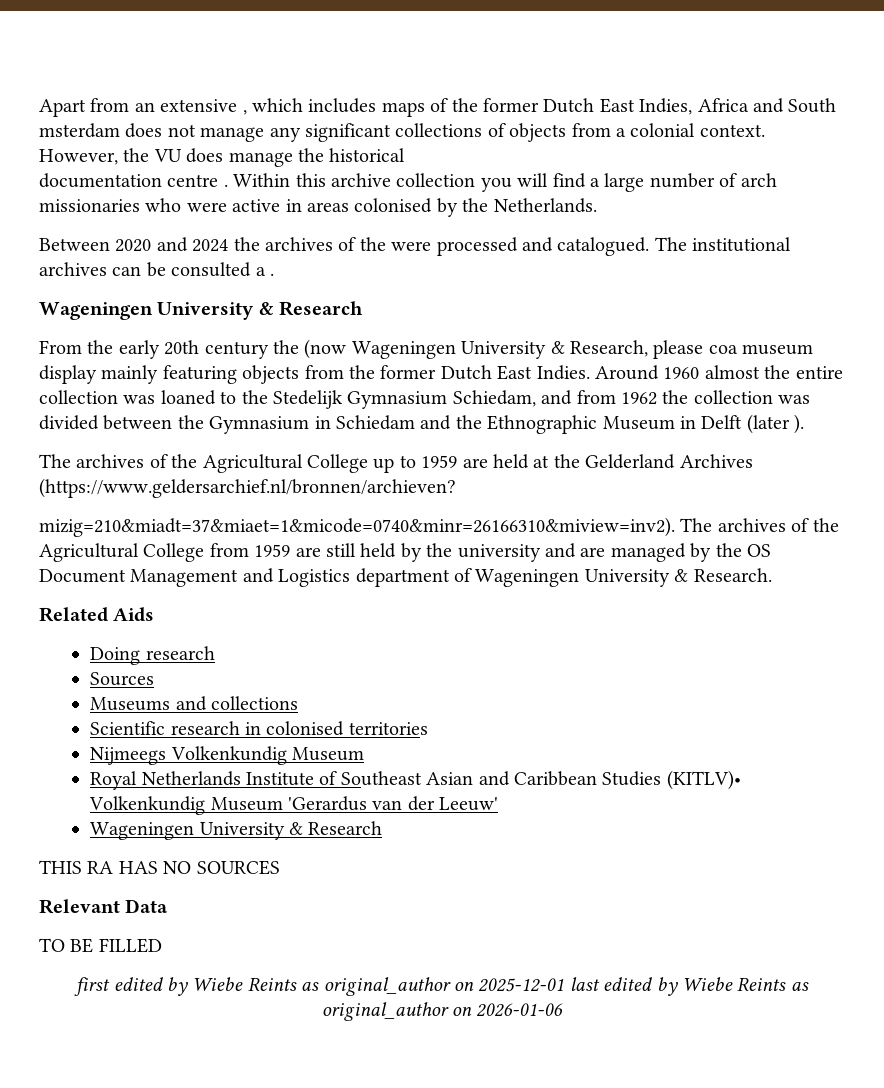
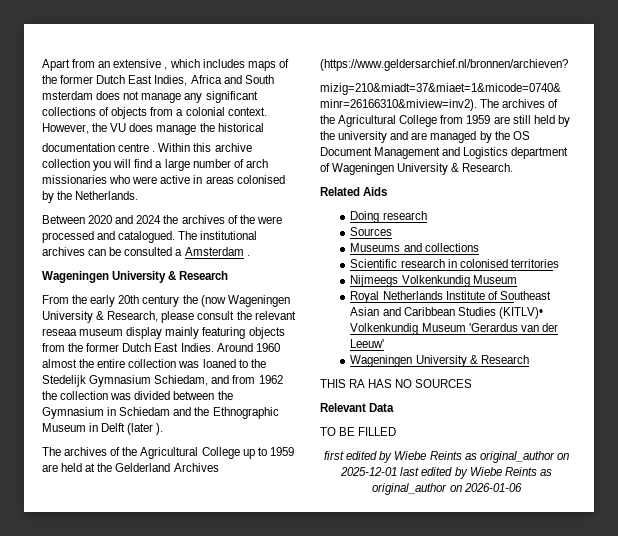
(266, 271) none -> [184,247,244,256] Amsterdam
[708,345,738,354] coa -> [197,311,296,320] [42,328,77,336] consult the relevant reseaa

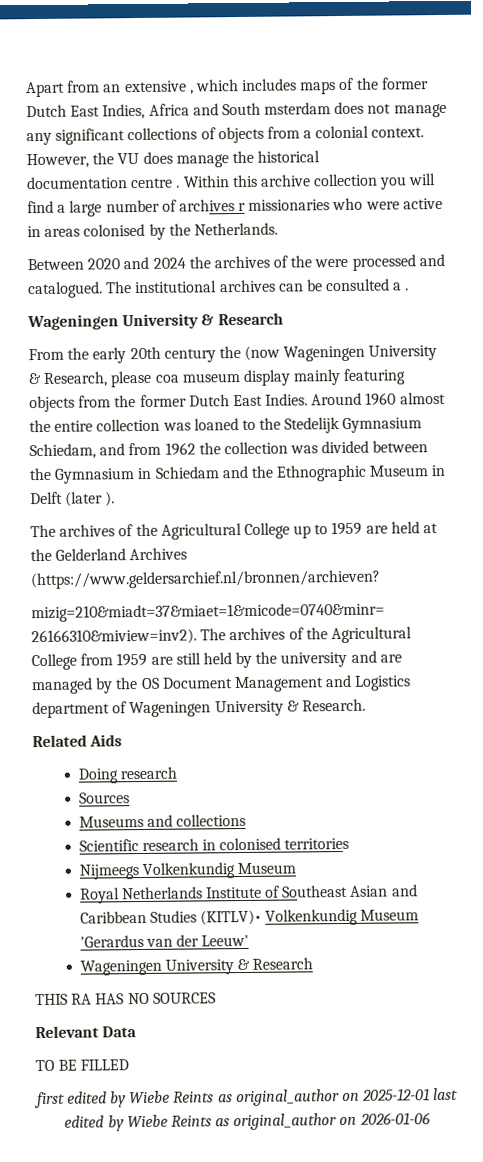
[245,159,268,168] arch -> [178,199,247,212] archives r
[184,247,244,256] Amsterdam -> (403, 286) none
[197,311,296,320] [42,328,77,336] consult the relevant reseaa -> [154,374,180,383] coa

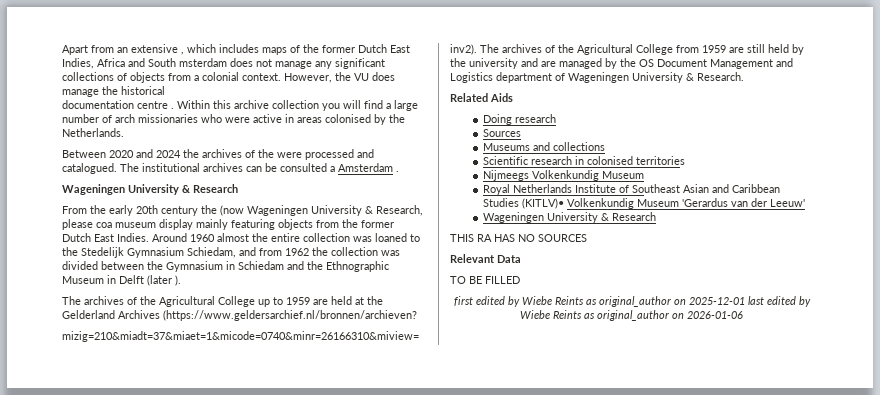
[178,199,247,212] archives r -> [115,114,135,123] arch
(403, 286) none -> [338,163,393,172] Amsterdam

